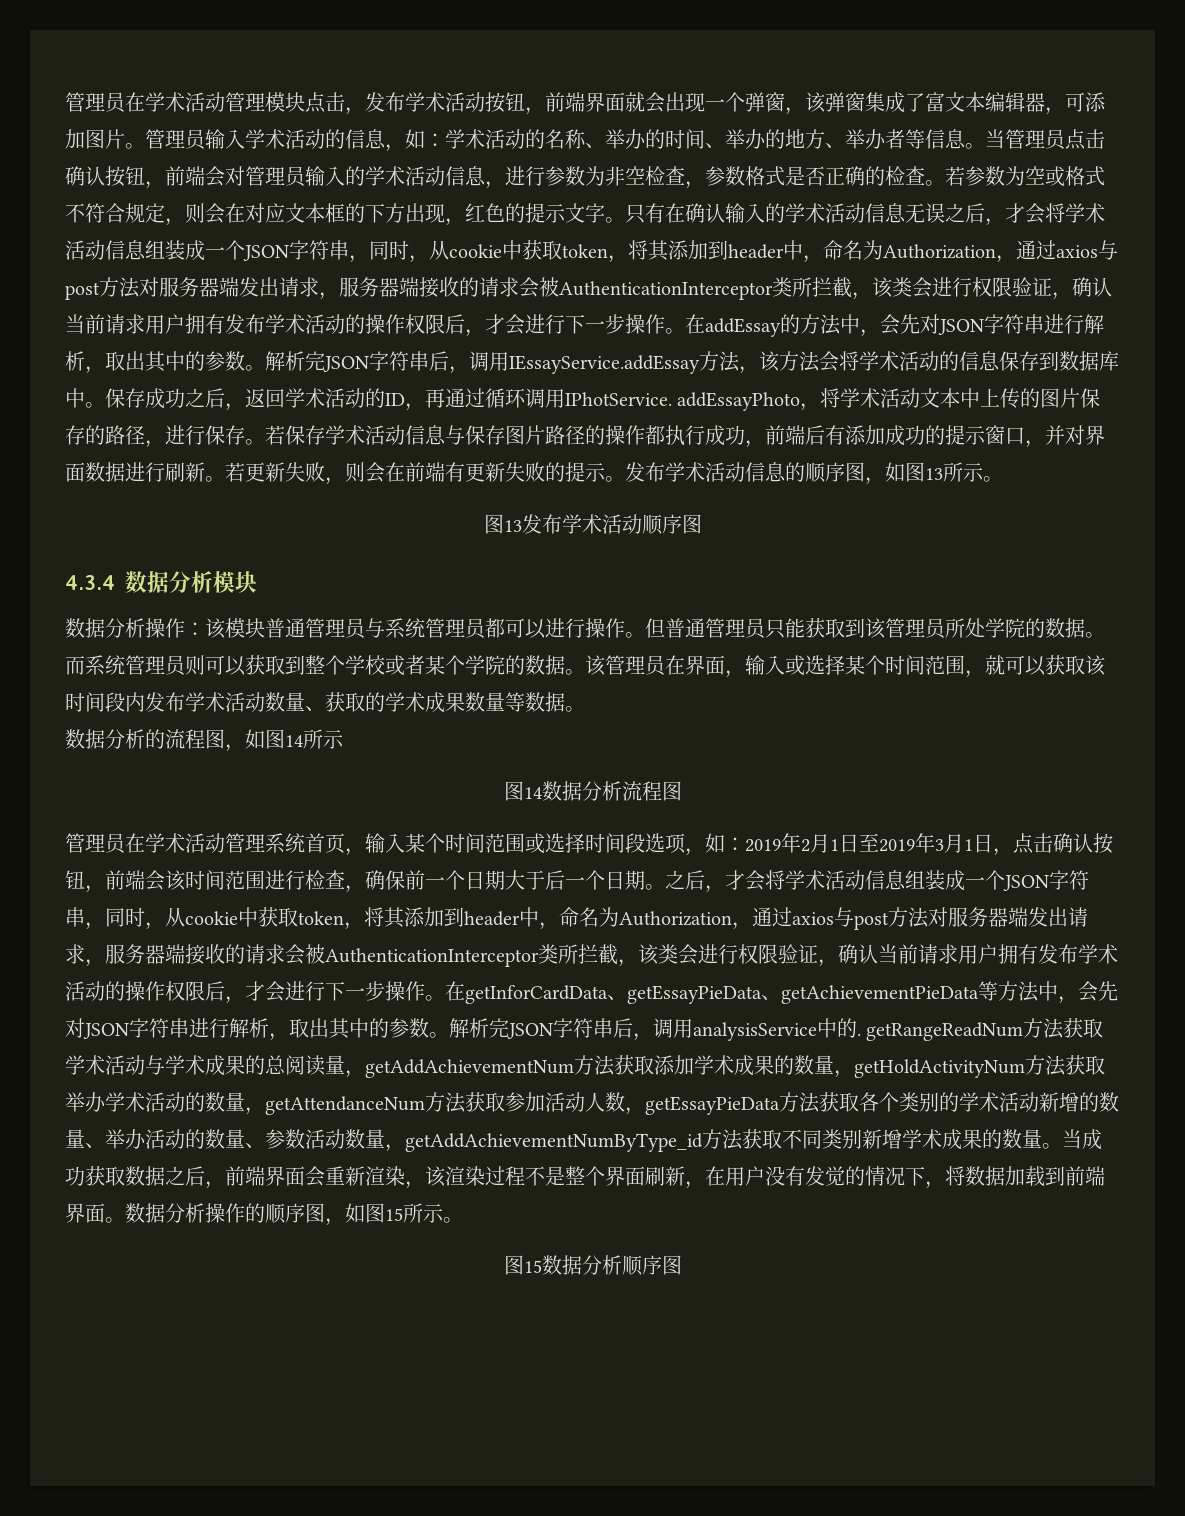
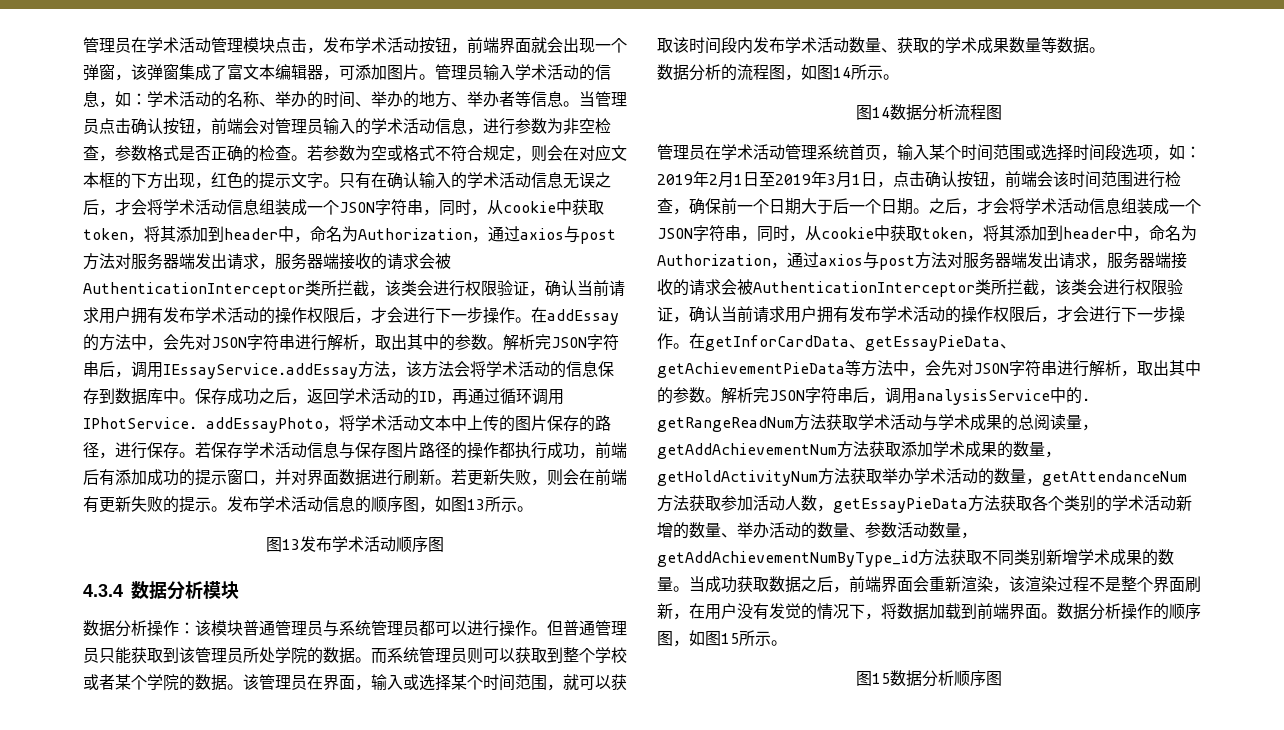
(344, 739) none -> [883,74,899,80] 。

